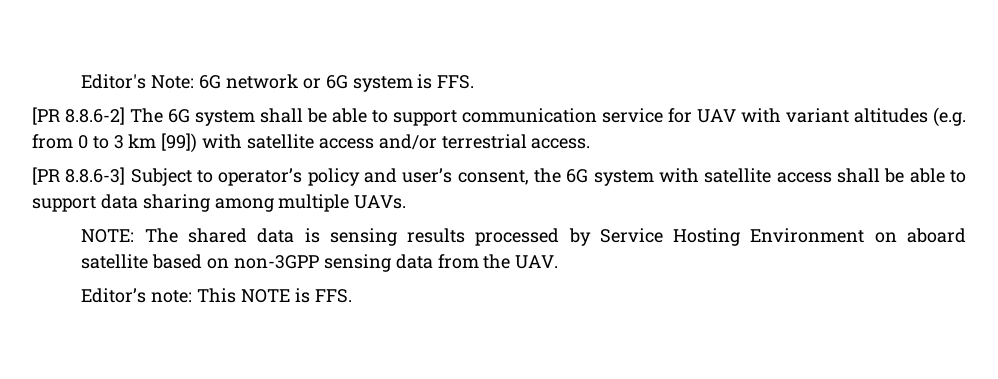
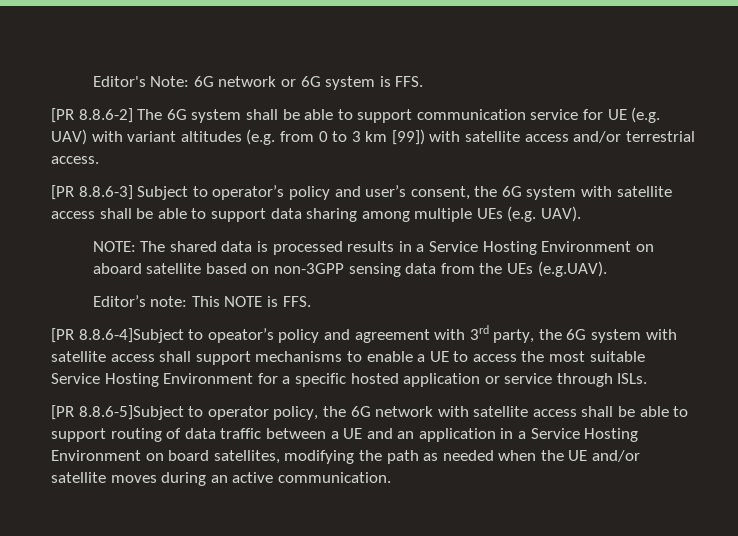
[697,109,736,123] UAV -> [607,107,661,123] [51,129,87,145] UE (e.g. UAV)
[354,195,407,209] UAVs. -> [476,206,582,222] UEs (e.g. UAV).
[329,228,591,246] sensing results processed by -> [272,241,425,255] processed results in a
[515,255,559,269] UAV. -> [506,261,607,277] UEs (e.g.UAV).
(352, 296) none -> [51,325,677,343] [51,351,645,365] [51,373,648,387] [51,405,689,420] [51,428,639,442] [51,450,641,464] [51,472,391,486] // [PR 8.8.6-4]Subject to opeator’s policy and agreement with 3rd party, the 6G system with satellite access shall support mechanisms to enable a UE to access the most suitable Service Hosting Environment for a specific hosted application or service through ISLs. // [PR 8.8.6-5]Subject to operator policy, the 6G network with satellite access shall be able to support routing of data traffic between a UE and an application in a Service Hosting Environment on board satellites, modifying the path as needed when the UE and/or satellite moves during an active communication.

